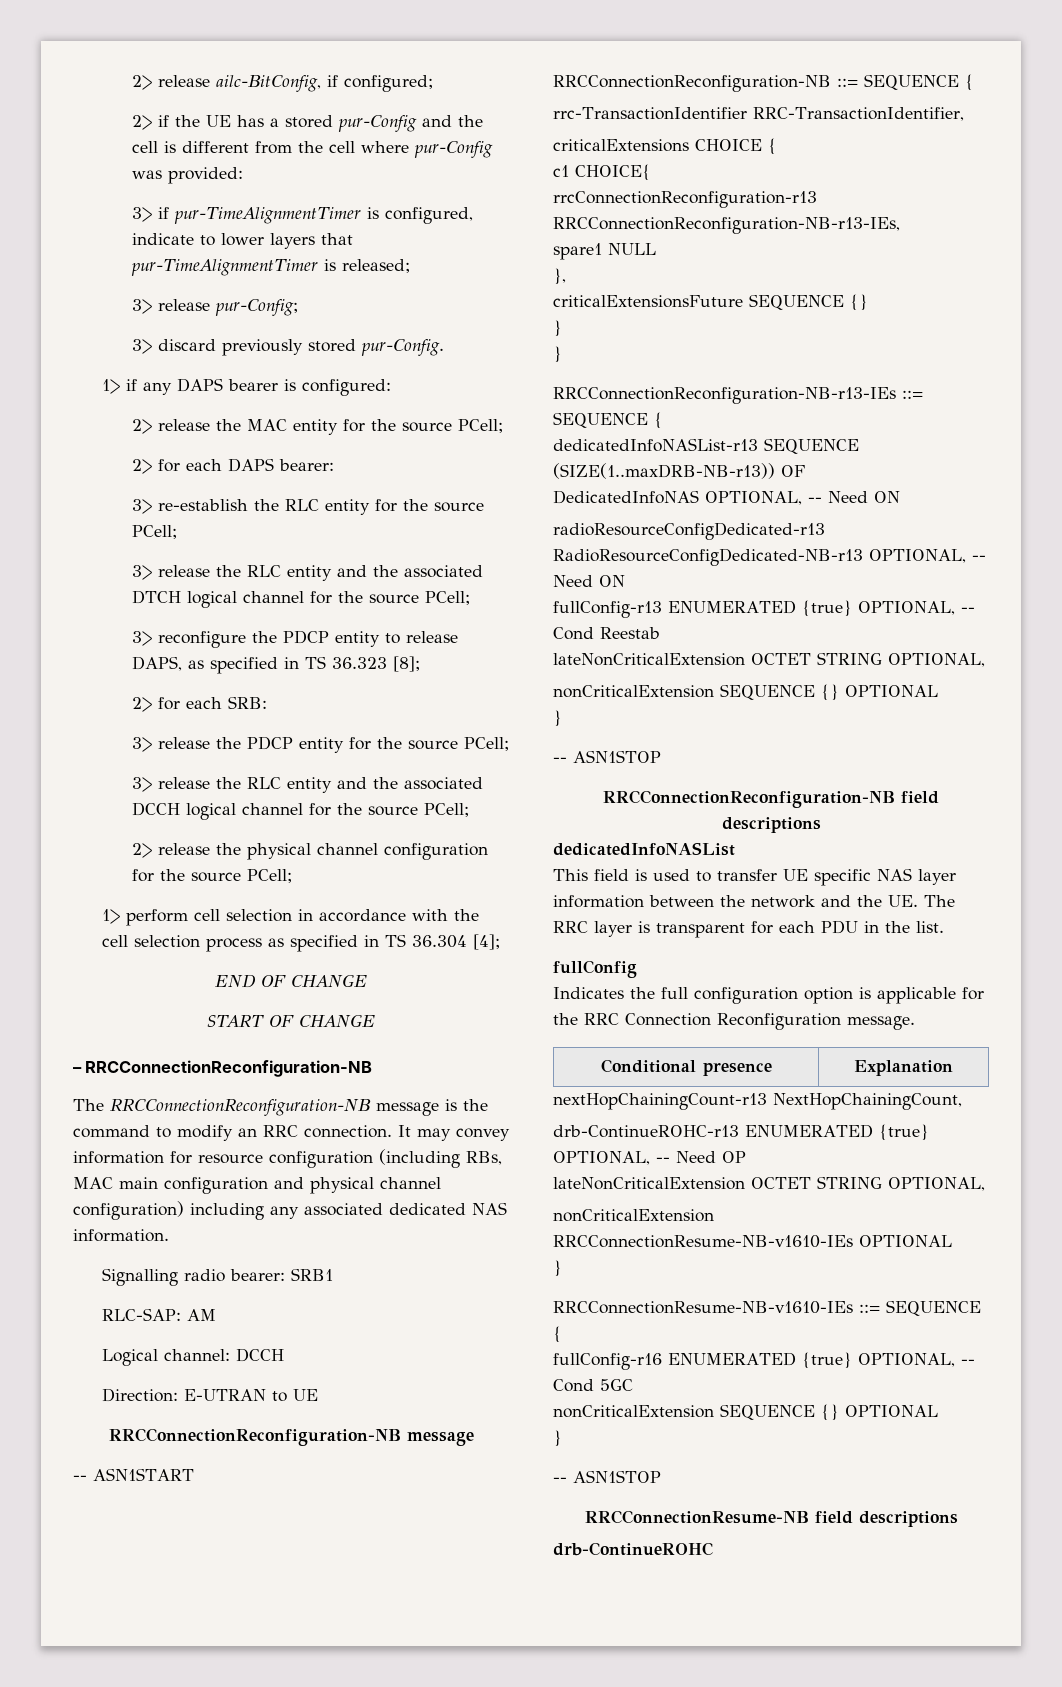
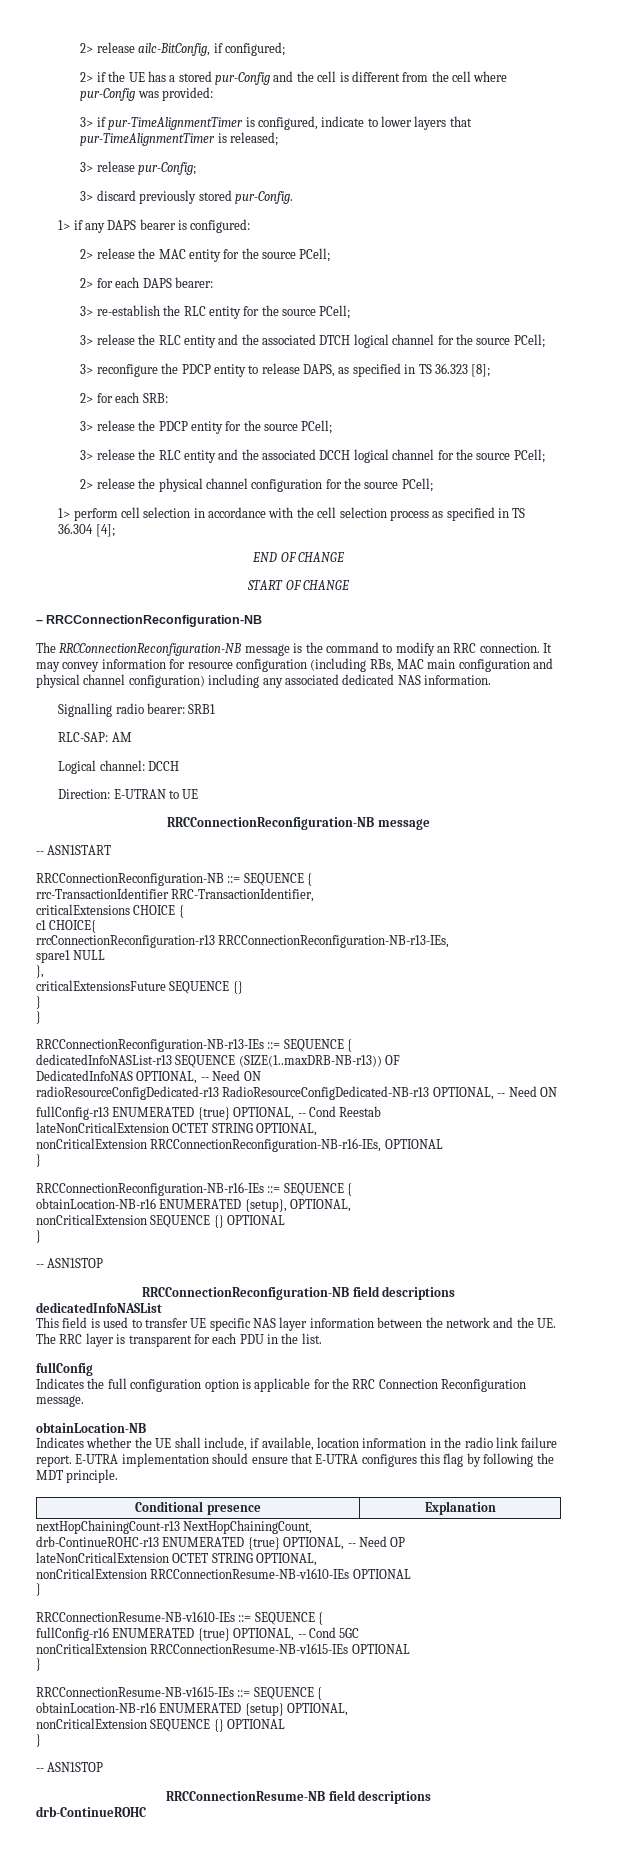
(985, 660) none -> [36,1138,443,1152] [36,1154,41,1167] [36,1182,353,1196] [36,1198,352,1212] // nonCriticalExtension RRCConnectionReconfiguration-NB-r16-IEs, OPTIONAL // } // RRCConnectionReconfiguration-NB-r16-IEs ::= SEQUENCE { // obtainLocation-NB-r16 ENUMERATED {setup}, OPTIONAL,
(915, 1023) none -> [36,1422,146,1433] [36,1437,558,1451] [36,1453,554,1467] [36,1469,119,1483] // obtainLocation-NB // Indicates whether the UE shall include, if available, location information in the radio link failure report. E-UTRA implementation should ensure that E-UTRA configures this flag by following the MDT principle.
(633, 1385) none -> [36,1643,410,1654] [36,1658,41,1671] [36,1686,323,1700] [36,1702,349,1716] // nonCriticalExtension RRCConnectionResume-NB-v1615-IEs OPTIONAL // } // RRCConnectionResume-NB-v1615-IEs ::= SEQUENCE { // obtainLocation-NB-r16 ENUMERATED {setup} OPTIONAL,

